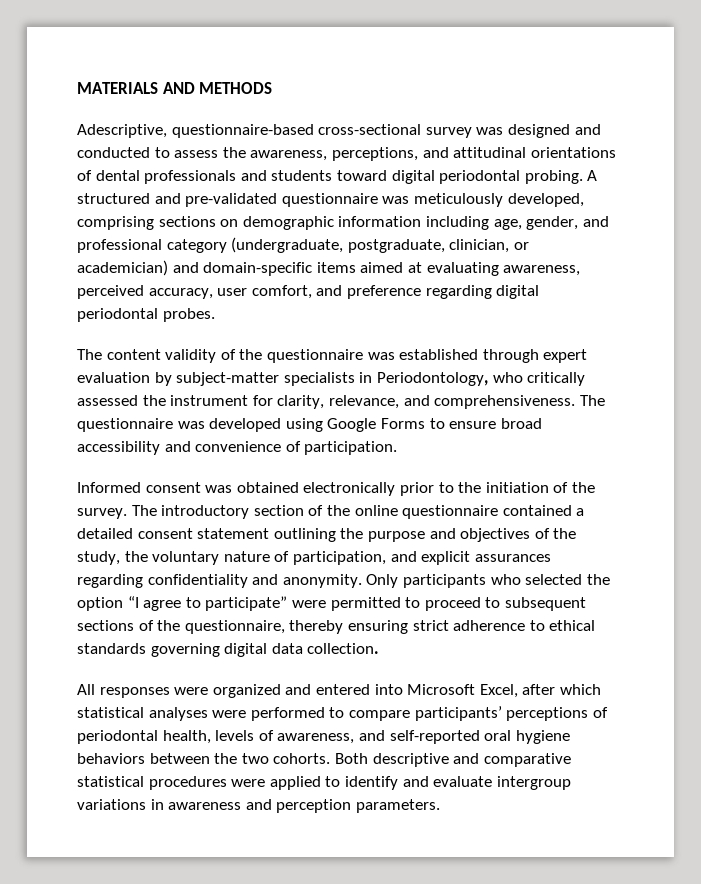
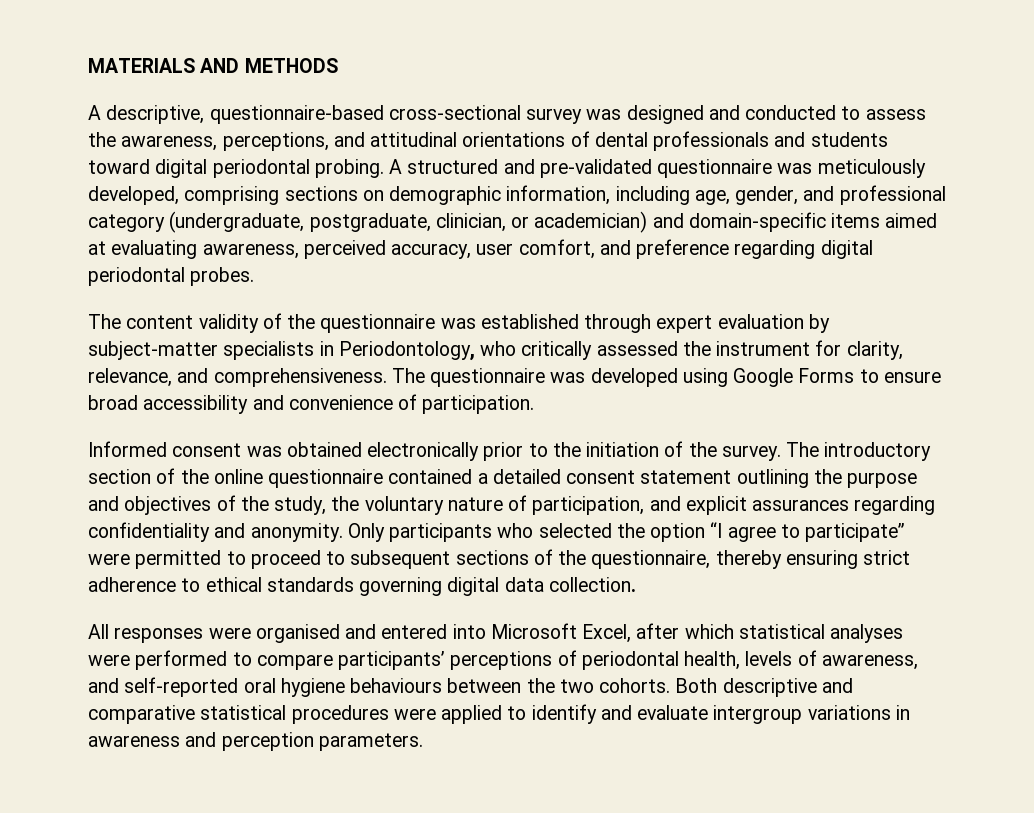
[77,124,167,138] Adescriptive, -> [88,105,205,124] A descriptive,
[338,216,422,227] information -> [506,185,611,205] information,
[212,684,281,698] organized -> [255,624,340,643] organised
[77,753,145,764] behaviors -> [350,678,443,693] behaviours

